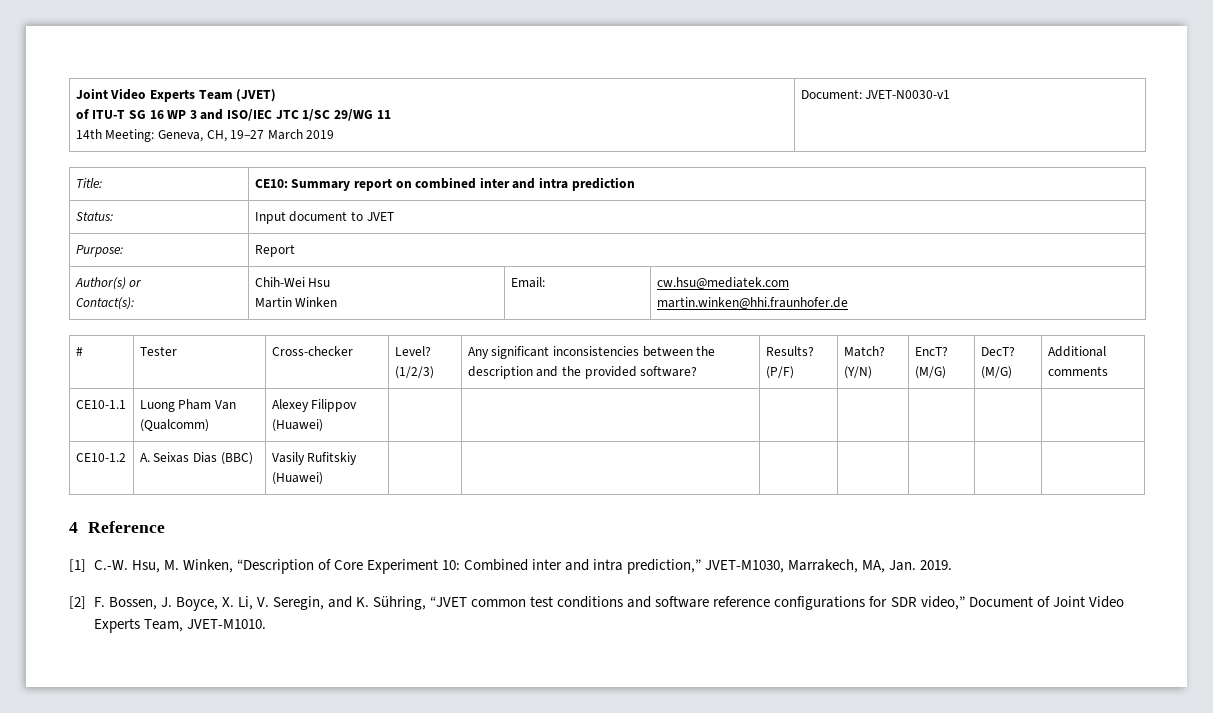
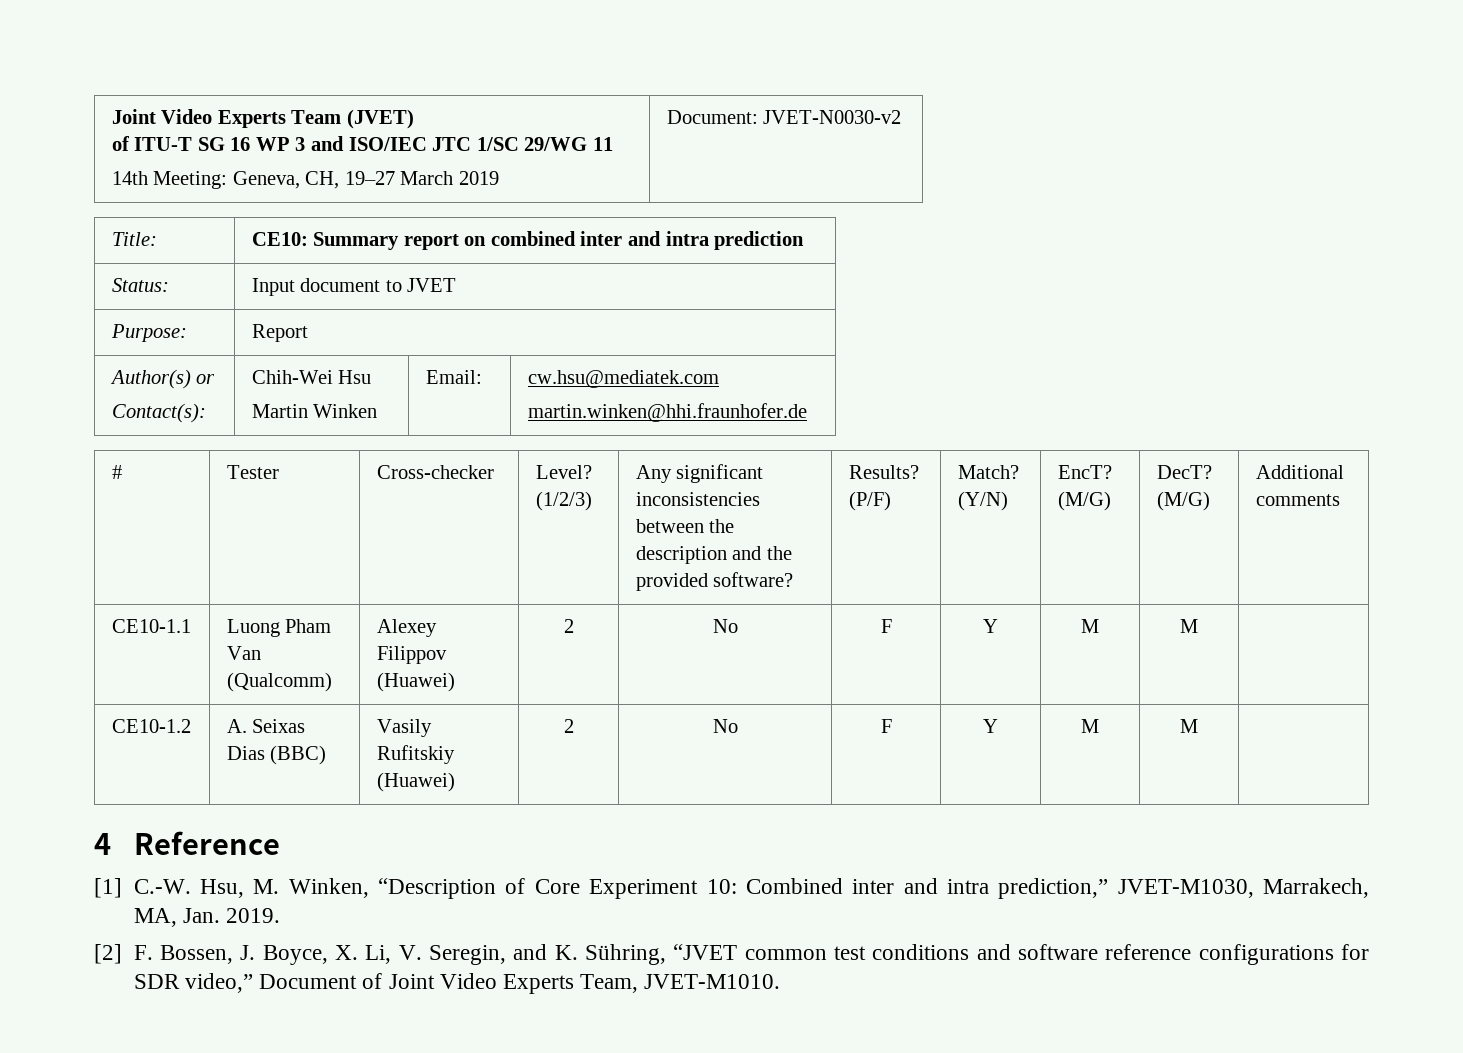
[865,90,951,99] JVET-N0030-v1 -> [763,110,902,124] JVET-N0030-v2
(323, 425) | | | | | -> [563,619,574,633] [712,619,738,633] [880,619,892,633] [983,619,998,633] [1081,619,1099,633] [1180,619,1198,633] 2 | No | F | Y | M | M
(323, 478) | | | | | -> [563,719,574,733] [712,719,738,733] [880,719,892,733] [983,719,998,733] [1081,719,1099,733] [1180,719,1198,733] 2 | No | F | Y | M | M

